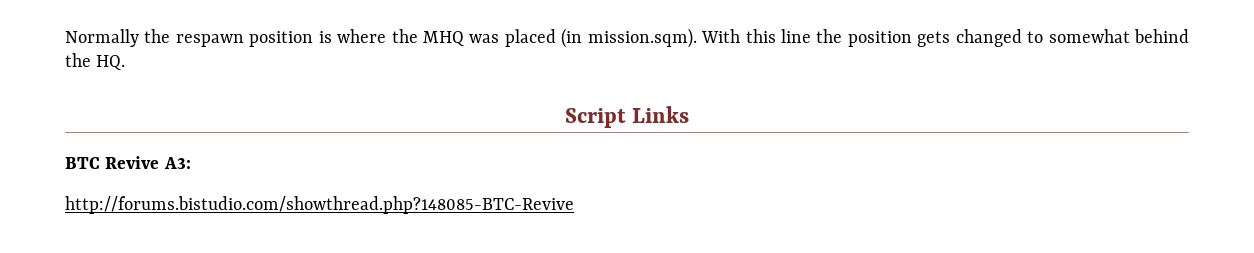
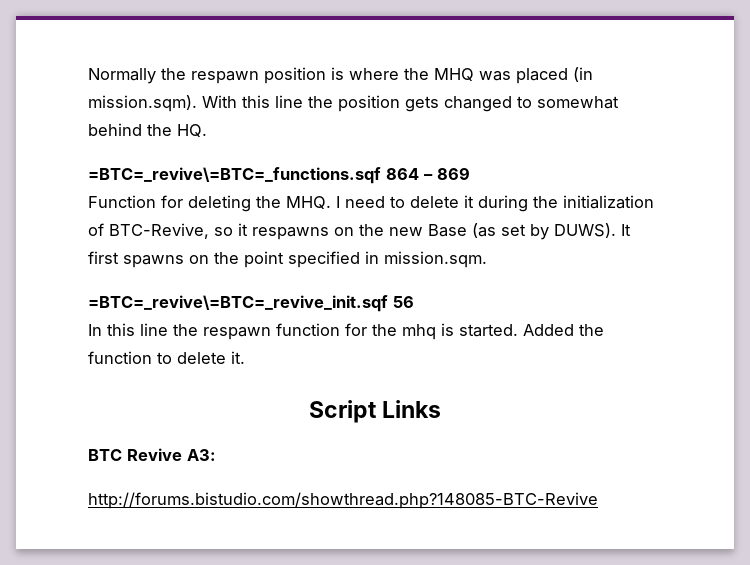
(126, 62) none -> [88,167,470,184] [88,195,654,212] [88,223,631,240] [88,251,487,268] [88,295,414,312] [88,323,604,340] [88,351,245,364] // =BTC=_revive\=BTC=_functions.sqf 864 – 869 // Function for deleting the MHQ. I need to delete it during the initialization of BTC-Revive, so it respawns on the new Base (as set by DUWS). It first spawns on the point specified in mission.sqm. // =BTC=_revive\=BTC=_revive_init.sqf 56 // In this line the respawn function for the mhq is started. Added the function to delete it.

